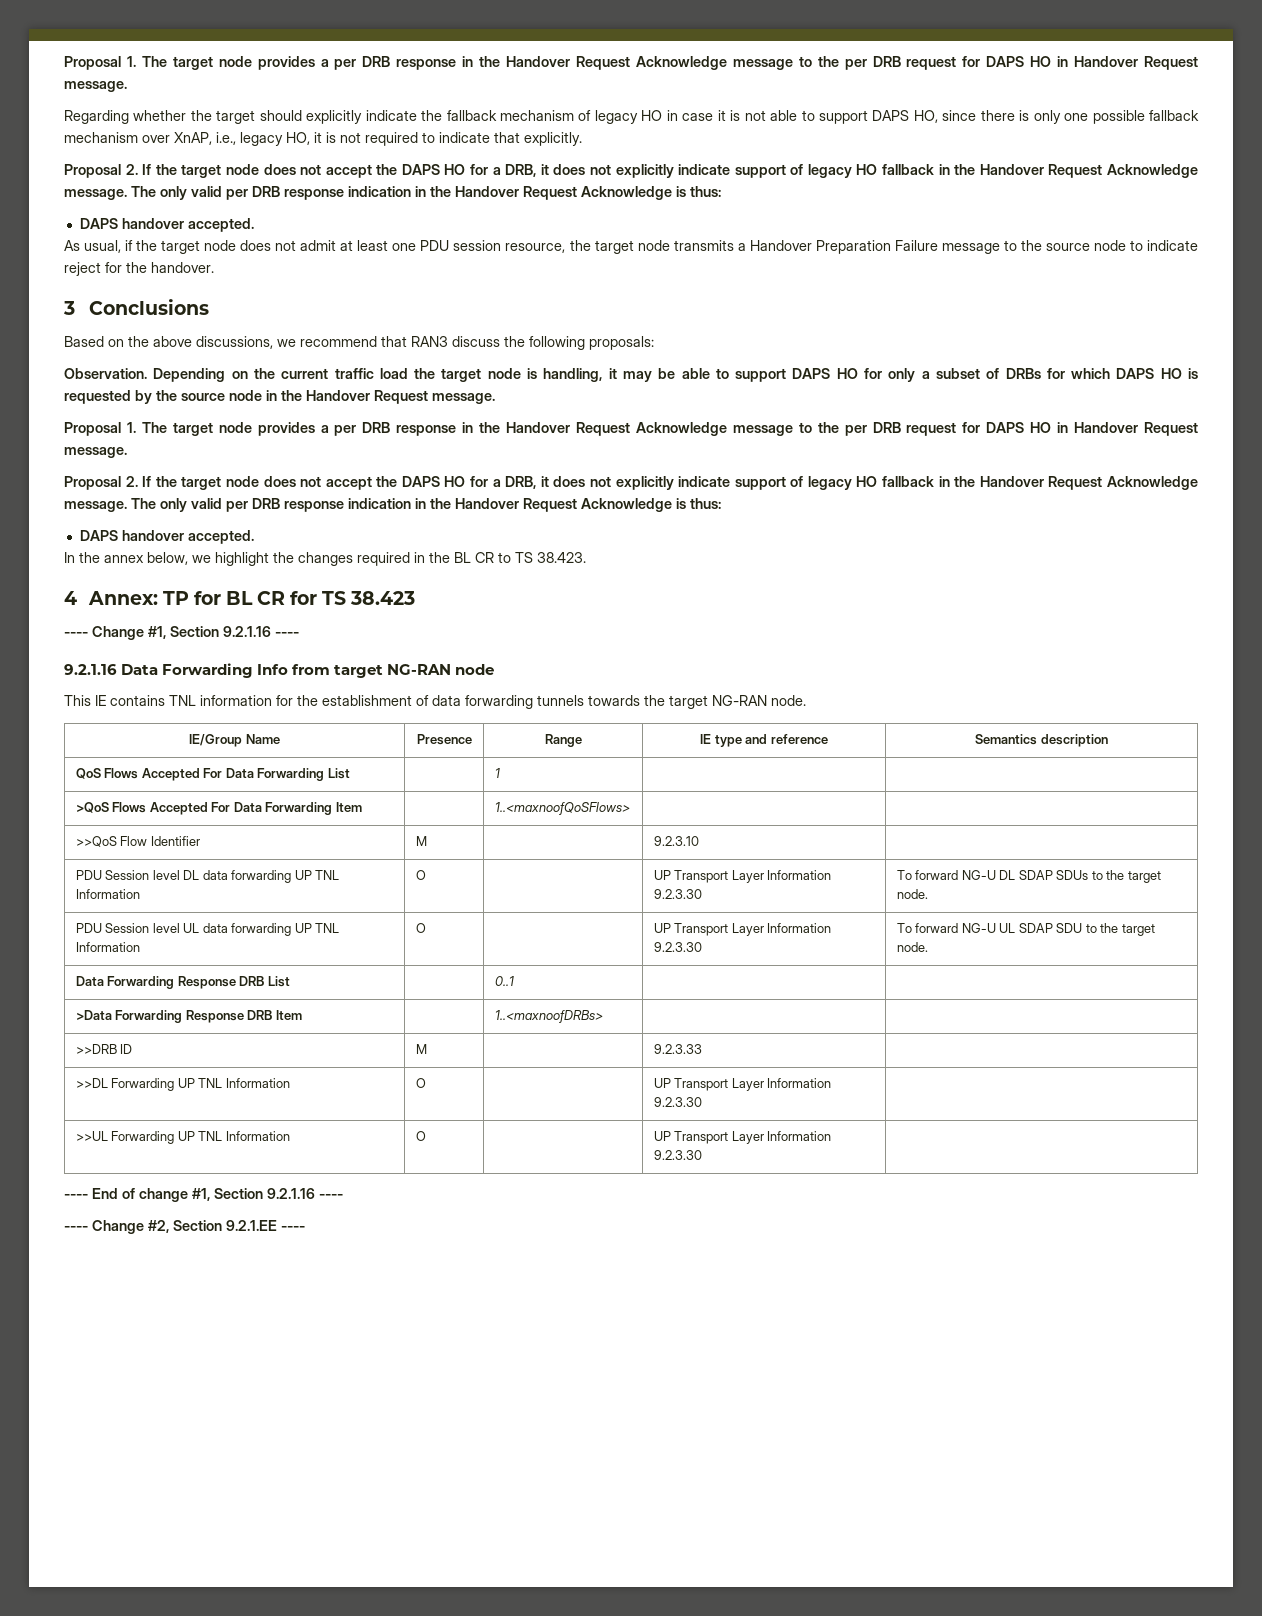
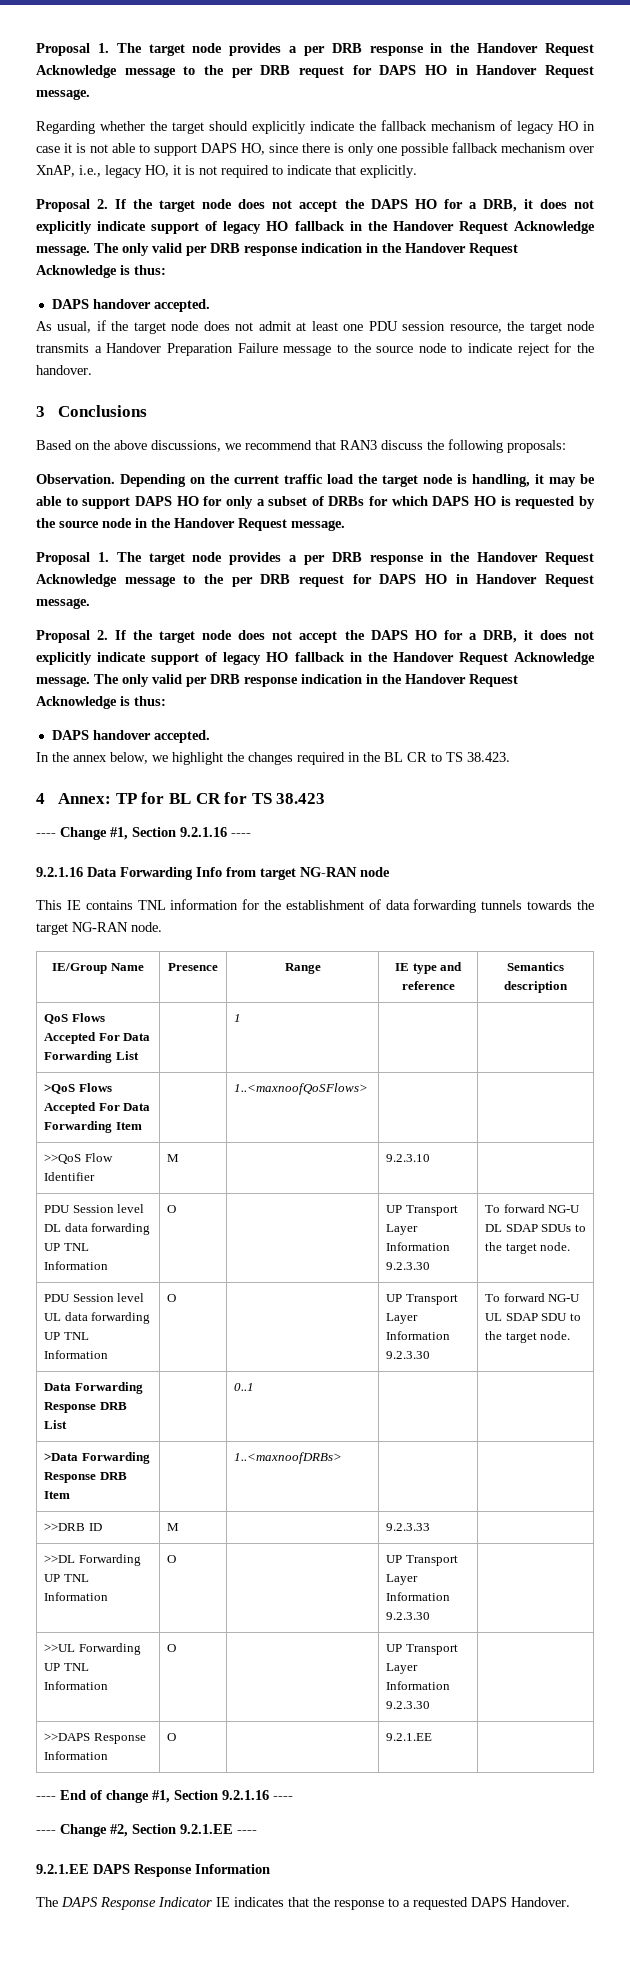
(702, 1155) none -> [44,1733,146,1744] [44,1751,109,1760] [167,1733,177,1741] [386,1733,433,1741] // >>DAPS Response Information | O | | 9.2.1.EE |
(305, 1228) none -> [36,1864,270,1877] [36,1897,570,1910] // 9.2.1.EE DAPS Response Information // The DAPS Response Indicator IE indicates that the response to a requested DAPS Handover.

